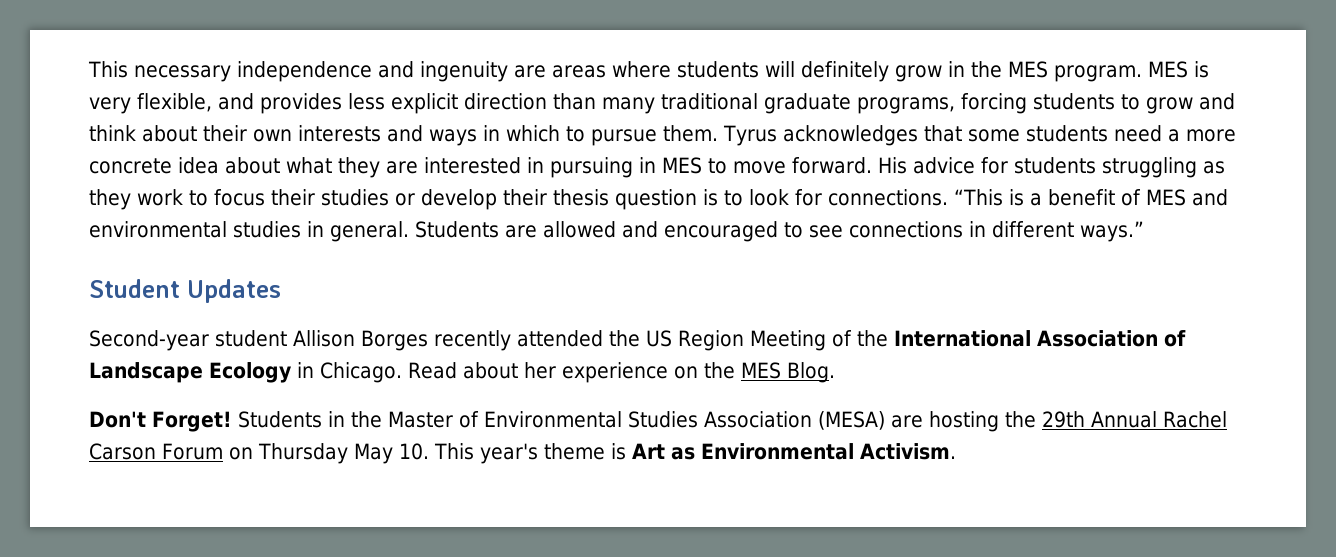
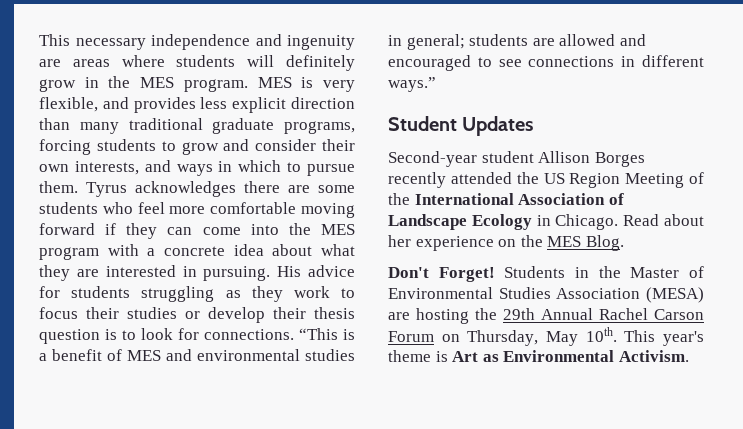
[89,125,197,142] think about -> [255,139,317,151] consider
[298,125,381,142] interests -> [74,161,139,175] interests,
[923,125,1236,142] that some students need a more -> [244,181,355,193] [39,202,356,218] [39,223,355,239] [39,244,156,260] there are some students who feel more comfortable moving forward if they can come into the MES program with a
[550,157,872,178] pursuing in MES to move forward. -> [203,266,271,281] pursuing.
[330,221,499,242] general. Students -> [406,34,529,50] general; students
[257,443,429,464] Thursday May 10. -> [467,327,617,346] Thursday, May 10th.

